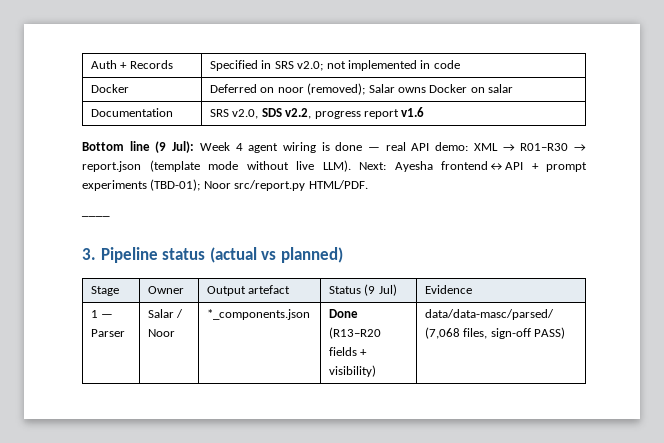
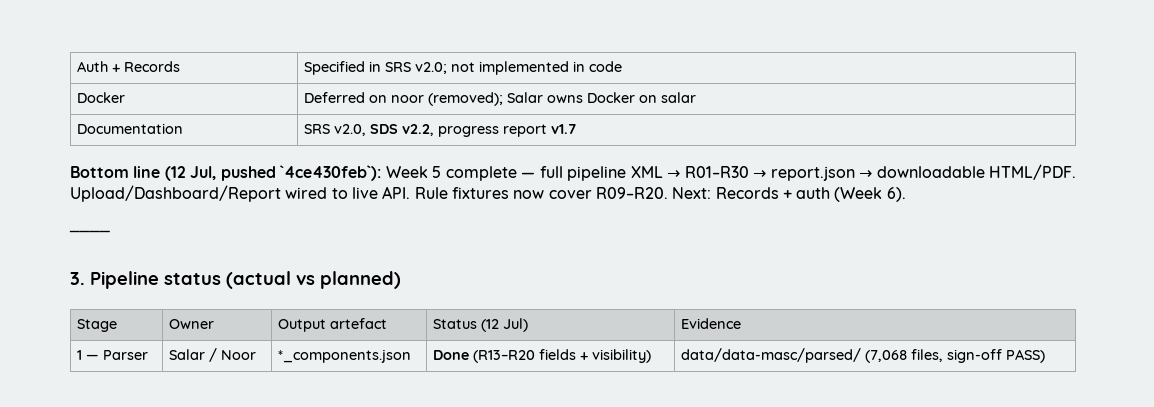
[401,107,425,117] v1.6 -> [551,124,577,134] v1.7
[155,141,469,153] (9 Jul): Week 4 agent wiring is done — real API demo: -> [164,165,627,181] (12 Jul, pushed `4ce430feb`): Week 5 complete — full pipeline
[149,160,587,172] [82,179,368,191] (template mode without live LLM). Next: Ayesha frontend↔API + prompt experiments (TBD-01); Noor src/report.py HTML/PDF. -> [859,164,1077,180] [70,185,906,202] → downloadable HTML/PDF. Upload/Dashboard/Report wired to live API. Rule fixtures now cover R09–R20. Next: Records + auth (Week 6).
[364,284,376,296] (9 -> [481,319,500,332] (12

